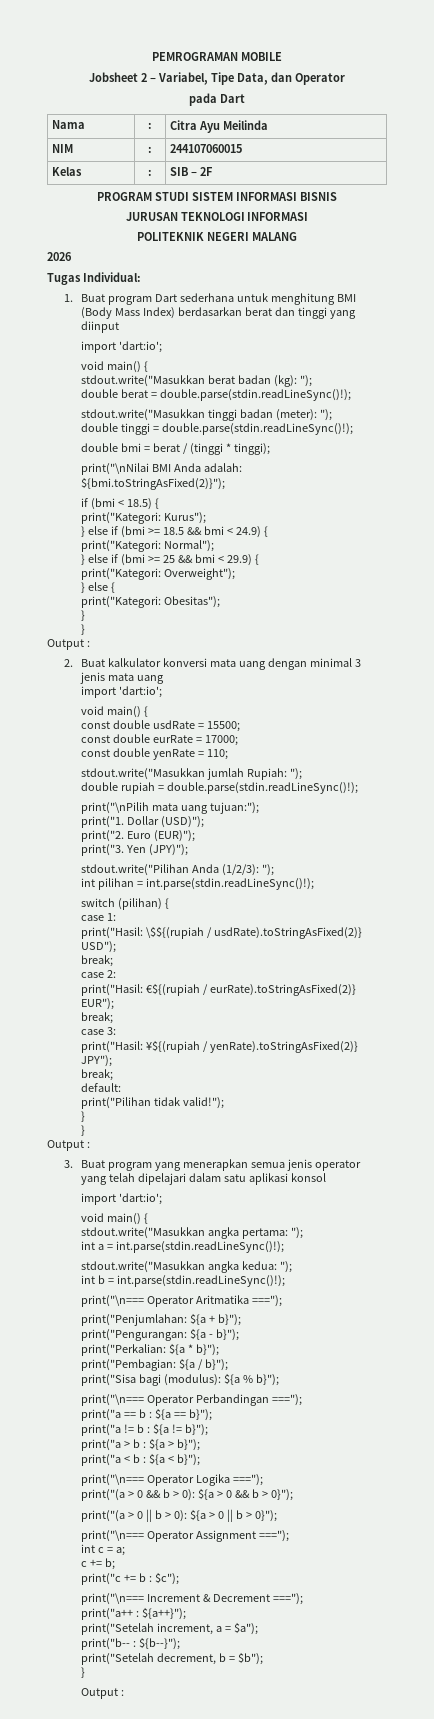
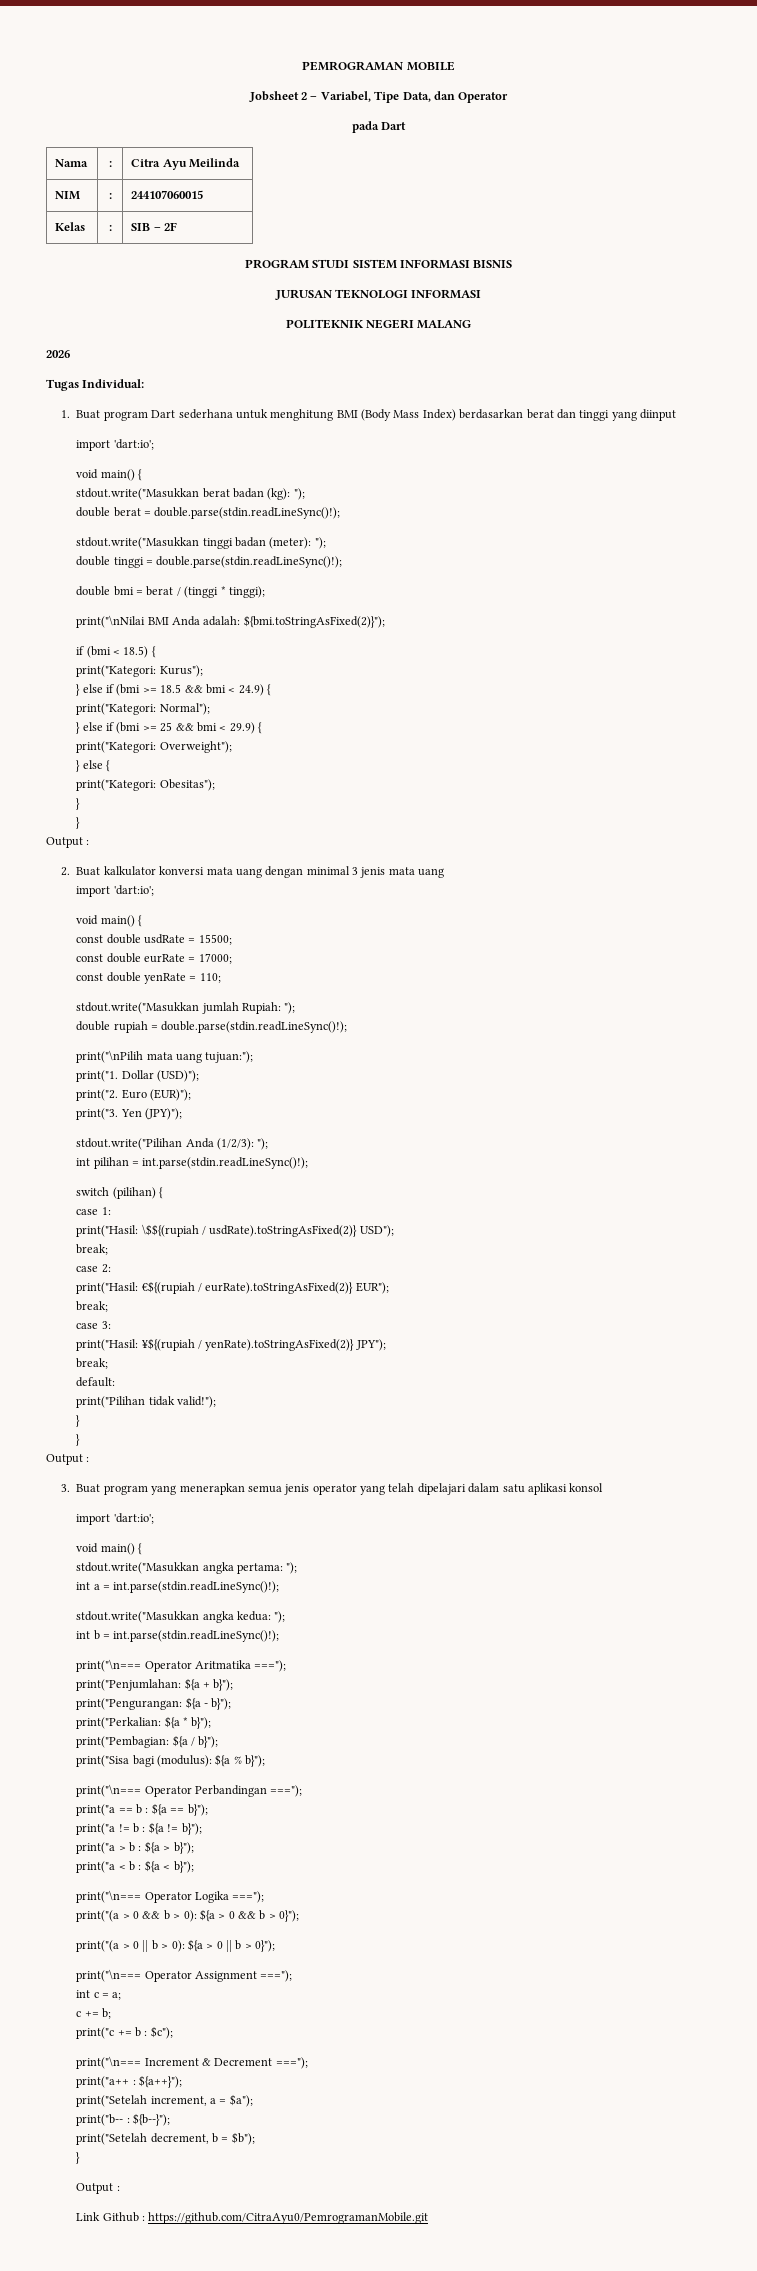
(125, 1693) none -> [76,2212,429,2224] // Link Github : https://github.com/CitraAyu0/PemrogramanMobile.git

